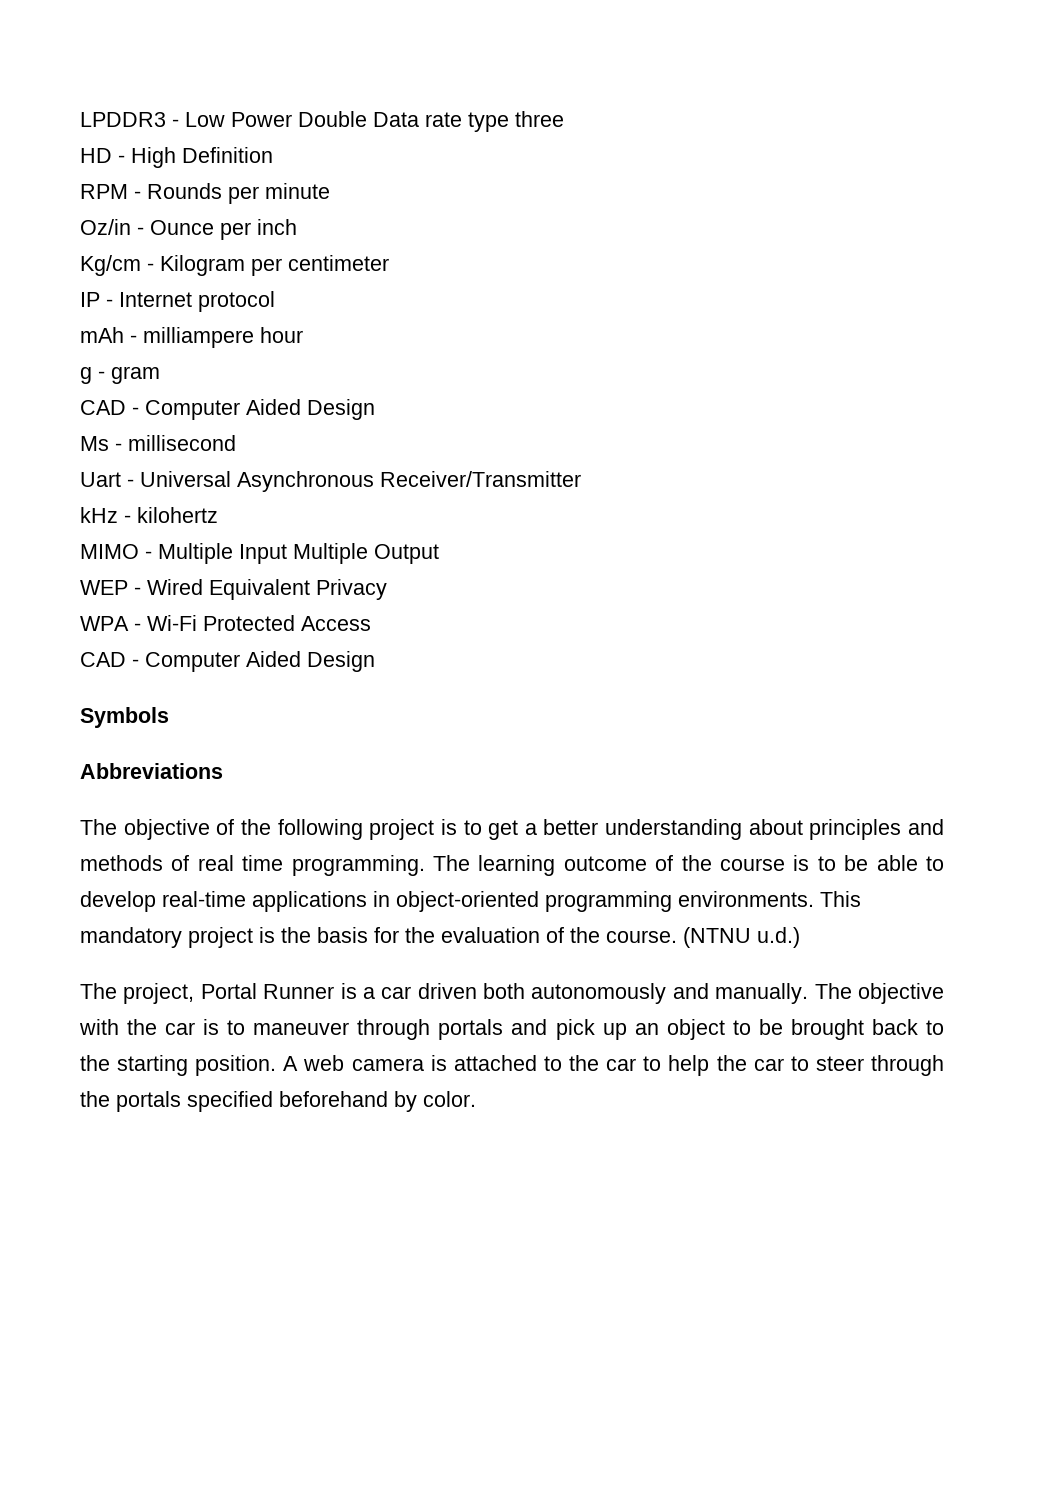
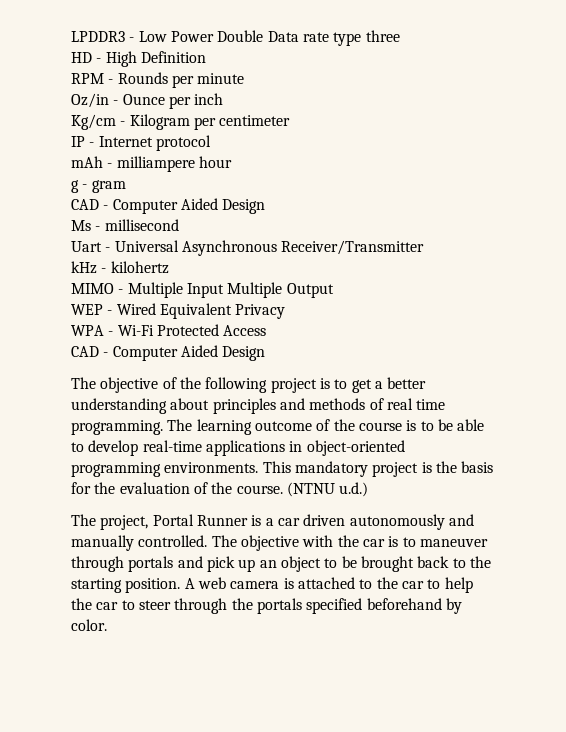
[80,707,169,728] [80,763,223,779] // Symbols // Abbreviations -> (266, 353) none
[483,983,526,999] both -> (346, 520) none
[715,983,809,1004] manually. -> [71,535,208,551] manually controlled.

